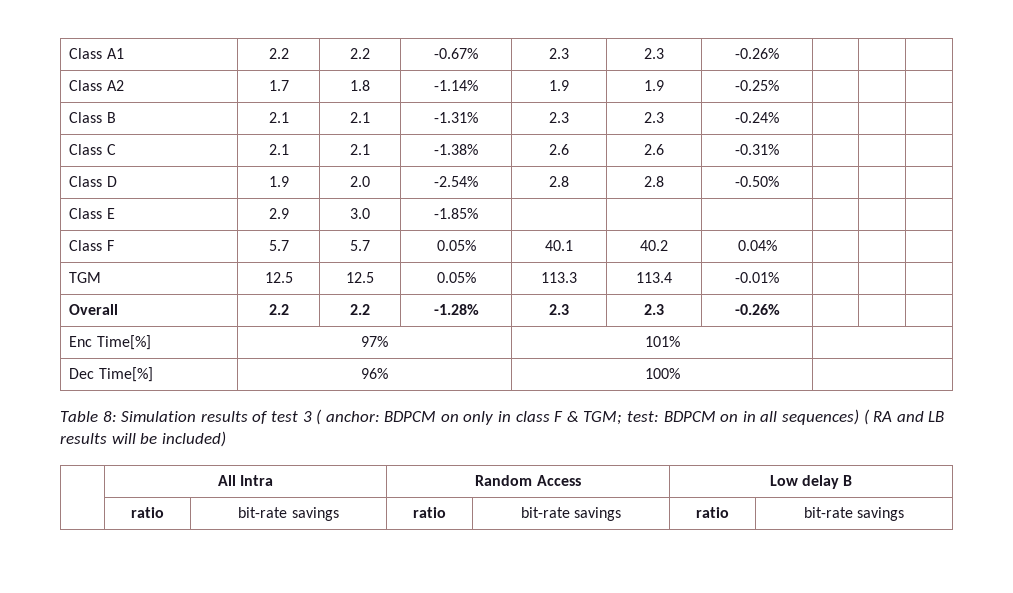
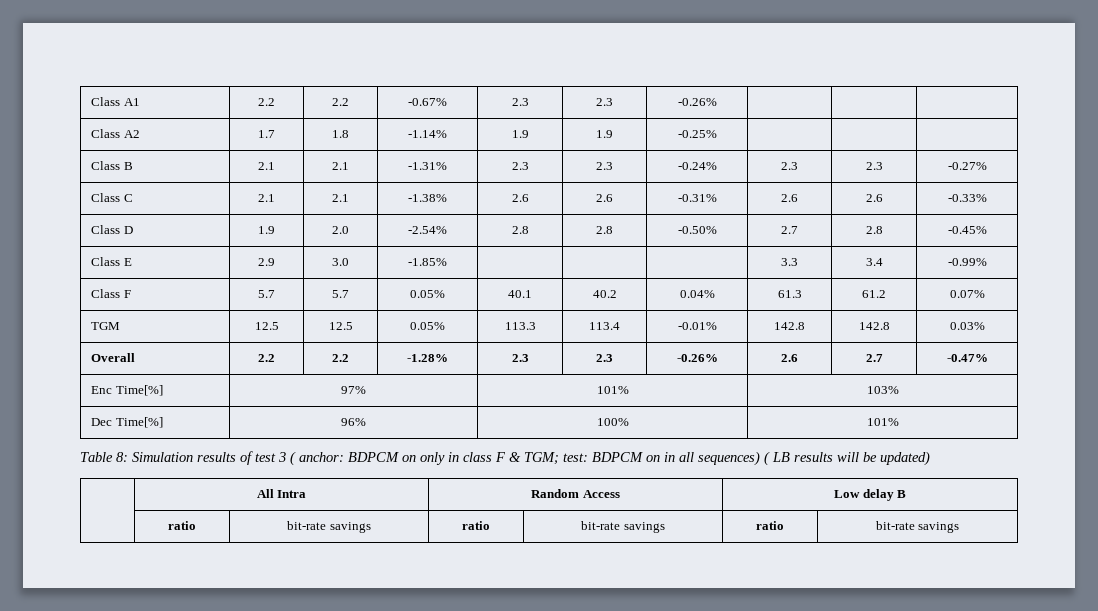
(779, 117) | | -> [781,162,798,170] [865,162,883,170] [947,162,987,170] 2.3 | 2.3 | -0.27%
(779, 149) | | -> [781,194,798,202] [865,194,883,202] [947,194,987,202] 2.6 | 2.6 | -0.33%
(779, 181) | | -> [781,226,798,234] [865,226,883,234] [947,226,987,234] 2.7 | 2.8 | -0.45%
(478, 213) | | -> [781,258,798,266] [865,258,883,266] [947,258,987,266] 3.3 | 3.4 | -0.99%
(777, 245) | | -> [777,290,802,298] [862,290,886,298] [949,290,985,298] 61.3 | 61.2 | 0.07%
(779, 277) | | -> [774,322,805,330] [858,322,890,330] [949,322,985,330] 142.8 | 142.8 | 0.03%
(780, 309) | | -> [781,354,798,362] [865,354,883,362] [946,354,988,362] 2.6 | 2.7 | -0.47%
(680, 341) none -> [866,386,899,394] 103%
(680, 373) none -> [866,418,899,426] 101%
[873,411,924,422] RA and -> (770, 458) none
[161,431,226,447] included) -> [880,451,930,466] updated)

